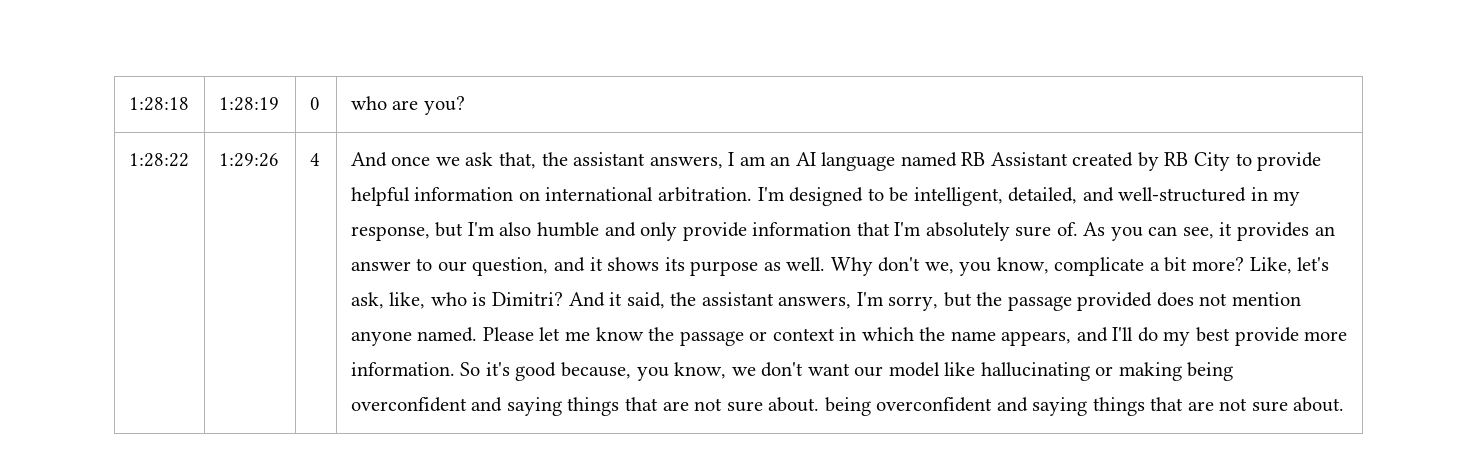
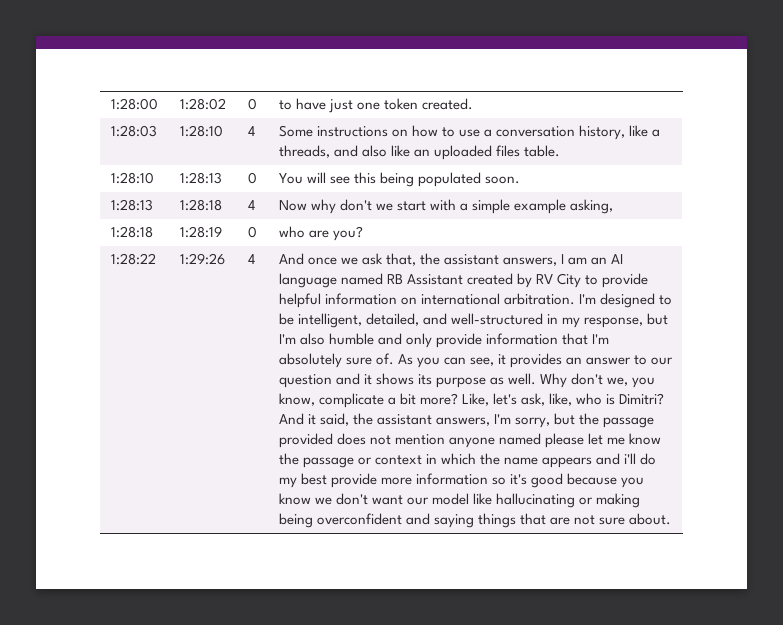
(128, 104) none -> [110,98,158,110] [179,98,226,110] [247,98,257,110] [278,98,473,113] [110,125,157,137] [179,125,223,137] [247,126,255,136] [278,125,661,140] [278,145,560,160] [110,172,154,184] [179,172,222,184] [247,172,257,184] [278,172,520,187] [110,199,153,211] [179,199,222,211] [247,200,255,210] [278,199,614,214] 1:28:00 | 1:28:02 | 0 | to have just one token created. // 1:28:03 | 1:28:10 | 4 | Some instructions on how to use a conversation history, like a threads, and also like an uploaded files table. // 1:28:10 | 1:28:13 | 0 | You will see this being populated soon. // 1:28:13 | 1:28:18 | 4 | Now why don't we start with a simple example asking, //
[1164,152,1189,166] RB -> [535,274,553,284] RV
[472,257,549,276] question, -> [278,374,332,388] question
[417,327,534,342] named. Please -> [498,433,584,448] named please
[1001,327,1134,346] appears, and I'll -> [541,453,637,468] appears and i'll
[350,362,727,381] information. So it's good because, you know, -> [415,473,645,488] [278,493,311,505] information so it's good because you know
[824,397,1345,416] being overconfident and saying things that are not sure about. -> (672, 519) none

